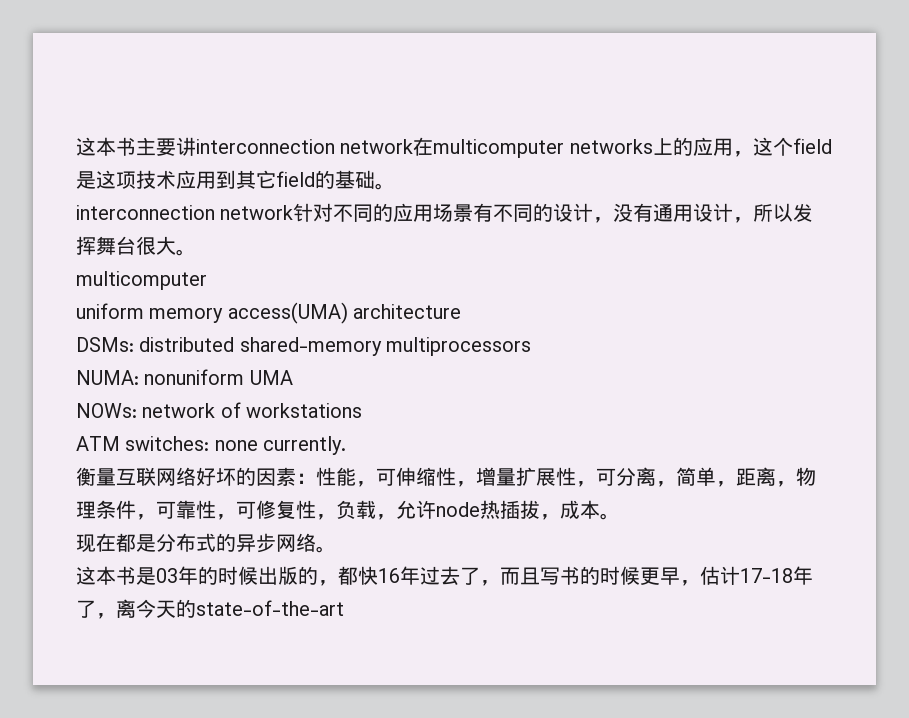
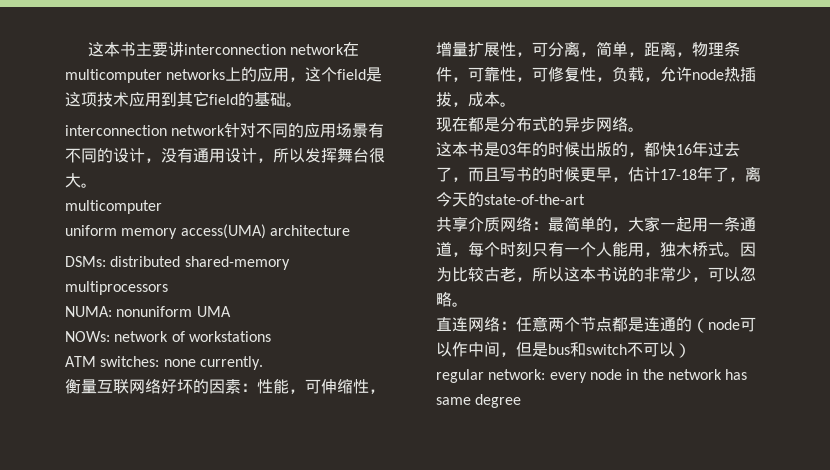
(344, 608) none -> [436,216,756,232] [436,242,756,257] [436,266,756,282] [436,292,468,307] [436,316,756,333] [436,341,691,358] [436,369,748,383] [436,394,522,408] // 共享介质网络：最简单的，大家一起用一条通道，每个时刻只有一个人能用，独木桥式。因为比较古老，所以这本书说的非常少，可以忽略。 // 直连网络：任意两个节点都是连通的（node可以作中间，但是bus和switch不可以） // regular network: every node in the network has same degree

